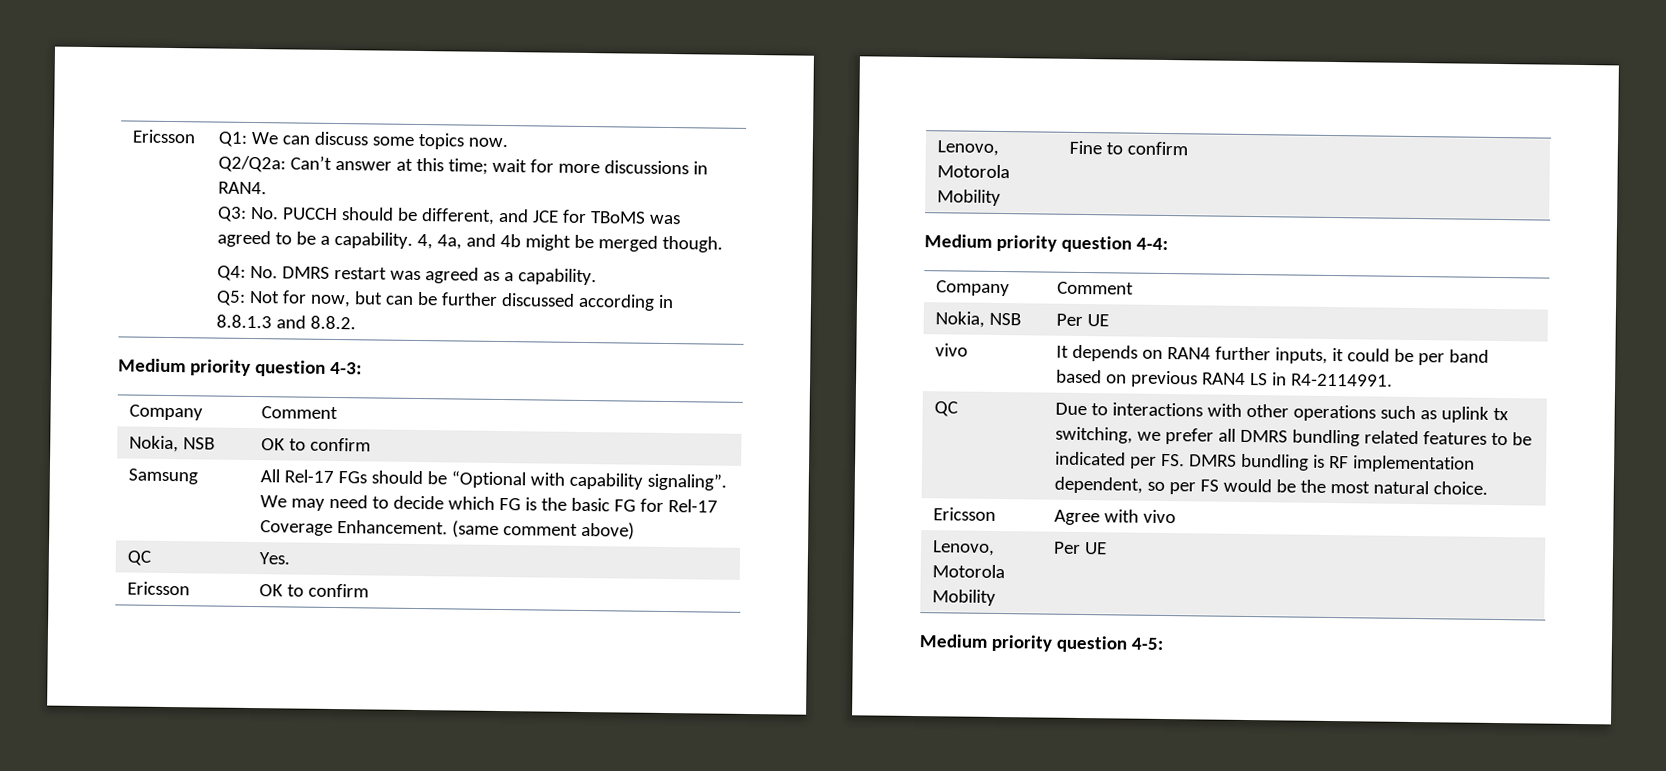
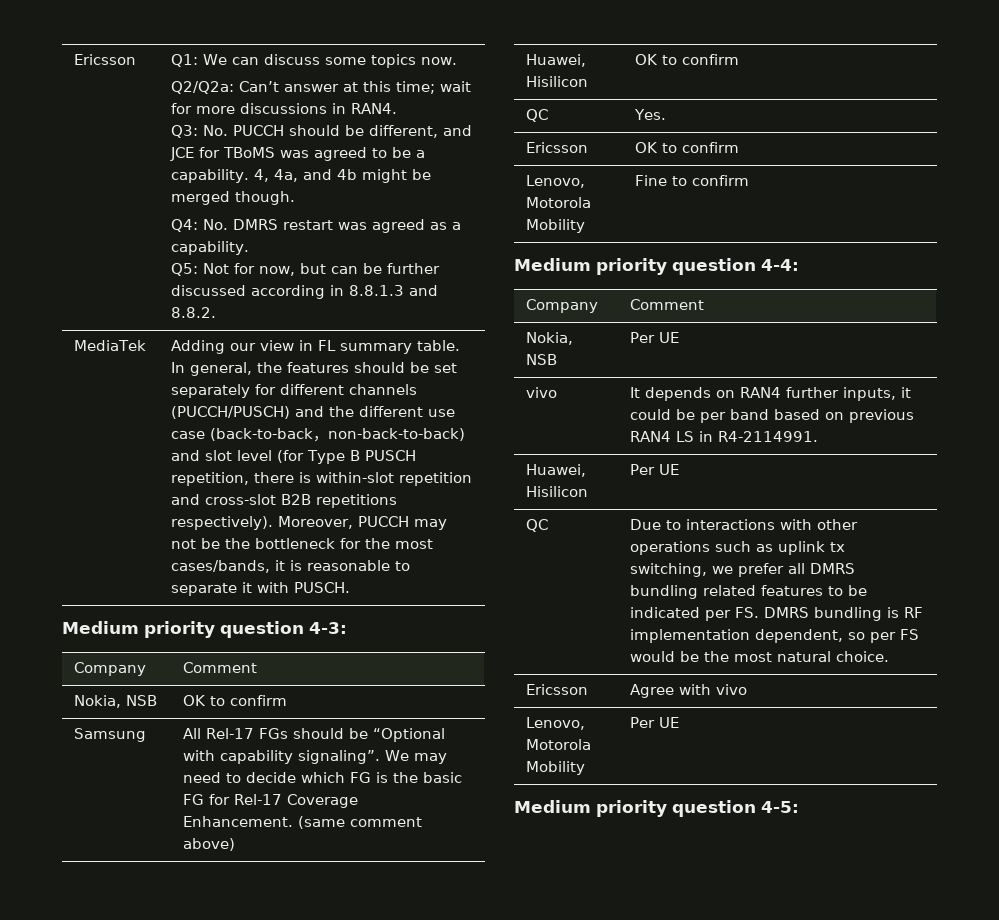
(356, 322) none -> [74,340,147,351] [171,340,461,354] [171,362,458,376] [171,384,418,398] [171,406,456,419] [171,428,466,442] [171,450,417,464] [171,472,473,486] [171,494,398,508] [171,516,448,530] [171,538,434,549] [171,560,411,573] [171,582,351,596] // MediaTek | Adding our view in FL summary table. In general, the features should be set separately for different channels (PUCCH/PUSCH) and the different use case (back-to-back，non-back-to-back) and slot level (for Type B PUSCH repetition, there is within-slot repetition and cross-slot B2B repetitions respectively). Moreover, PUCCH may not be the bottleneck for the most cases/bands, it is reasonable to separate it with PUSCH.
(635, 530) none -> [526,54,587,67] [526,76,589,87] [635,54,740,65] // Huawei, Hisilicon | OK to confirm
(1393, 380) none -> [526,464,587,477] [526,486,589,497] [630,464,680,475] // Huawei, Hisilicon | Per UE

